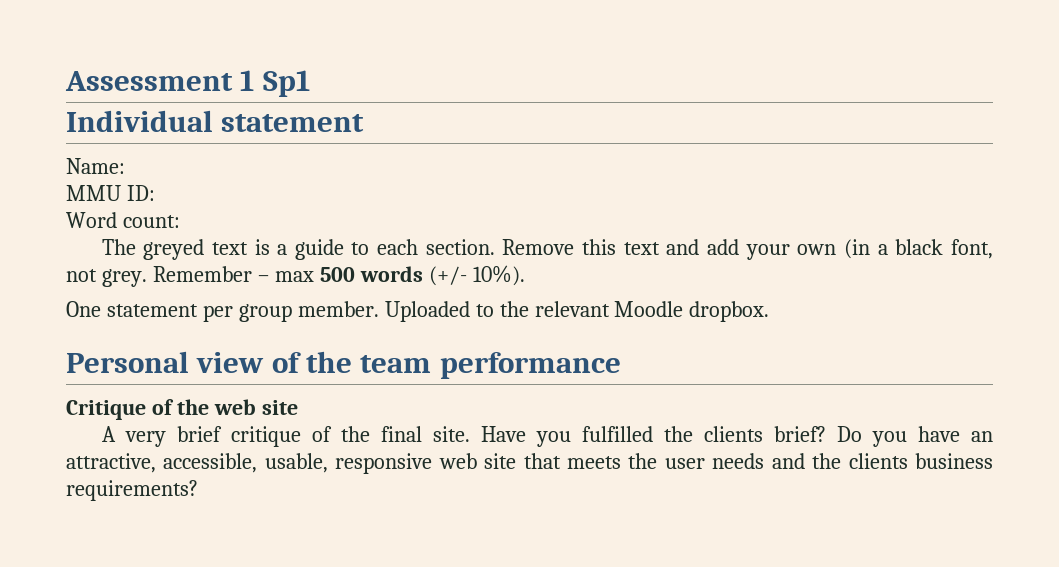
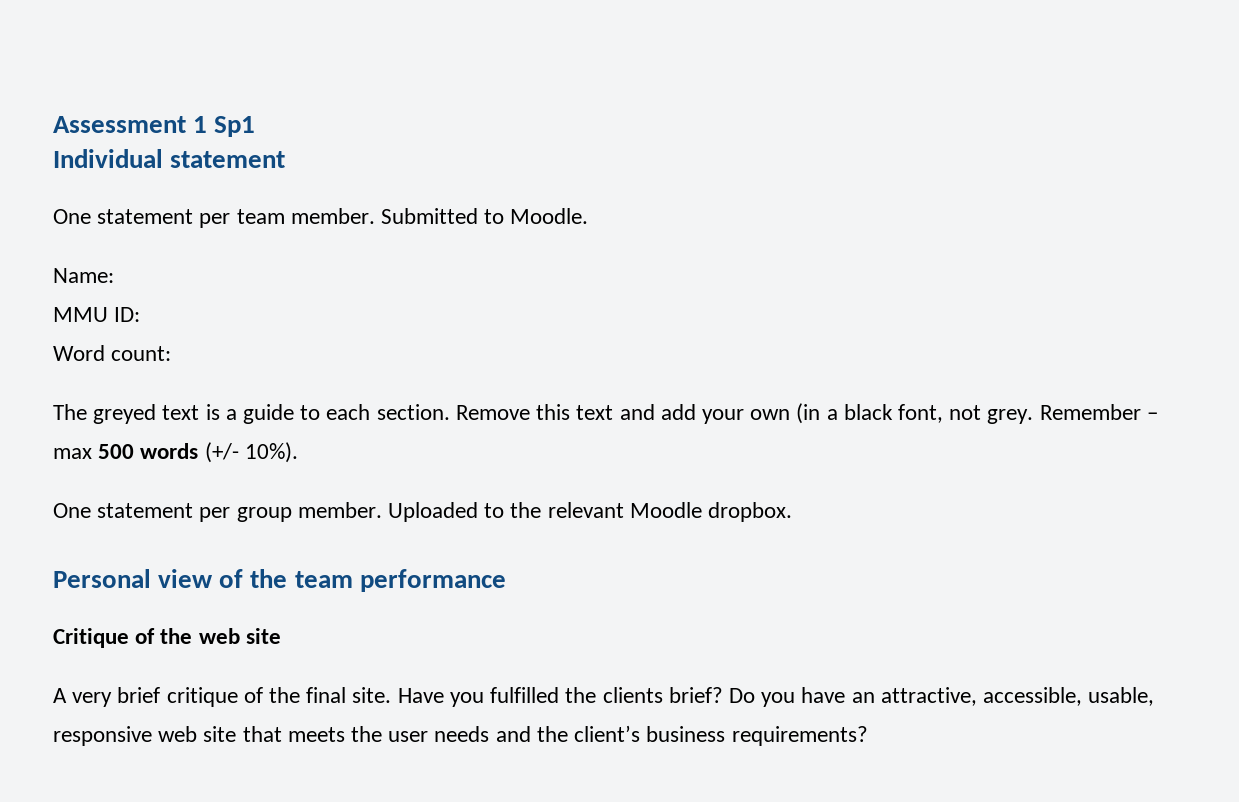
(365, 123) none -> [53,208,589,228] // One statement per team member. Submitted to Moodle.
[848,453,908,469] clients -> [574,725,641,742] client’s

